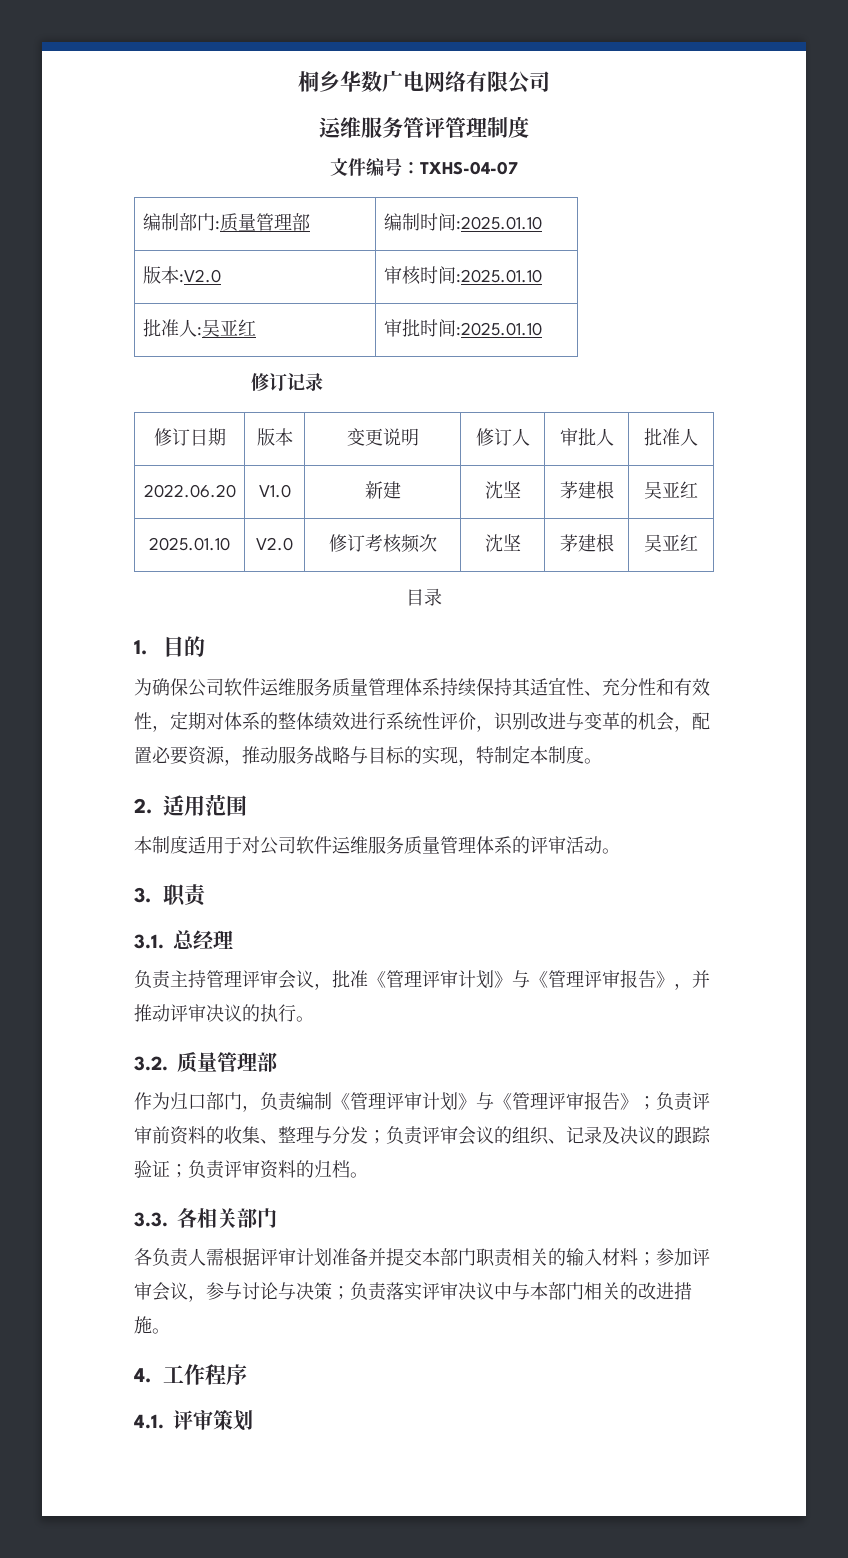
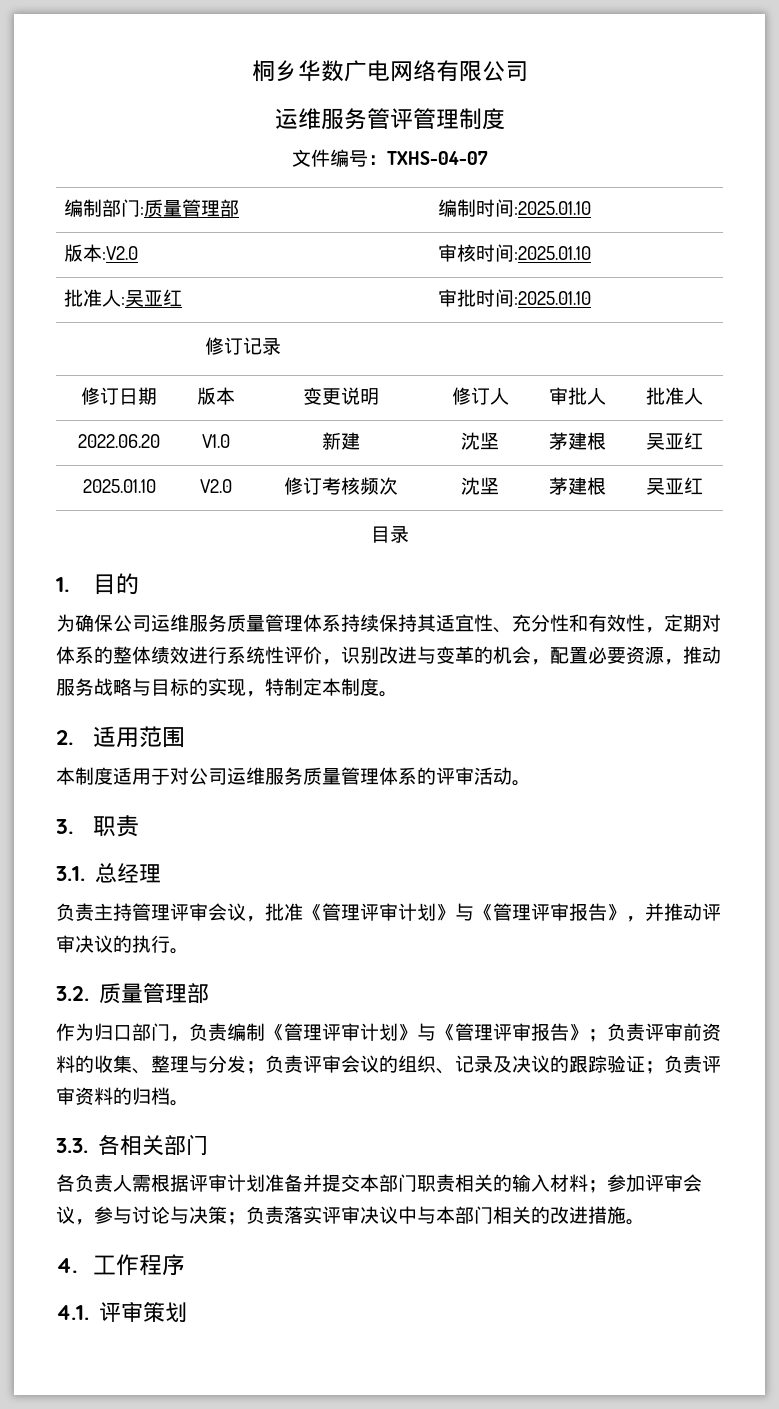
[224,678,260,696] 软件 -> (151, 623) none
[296,836,332,854] 软件 -> (227, 776) none

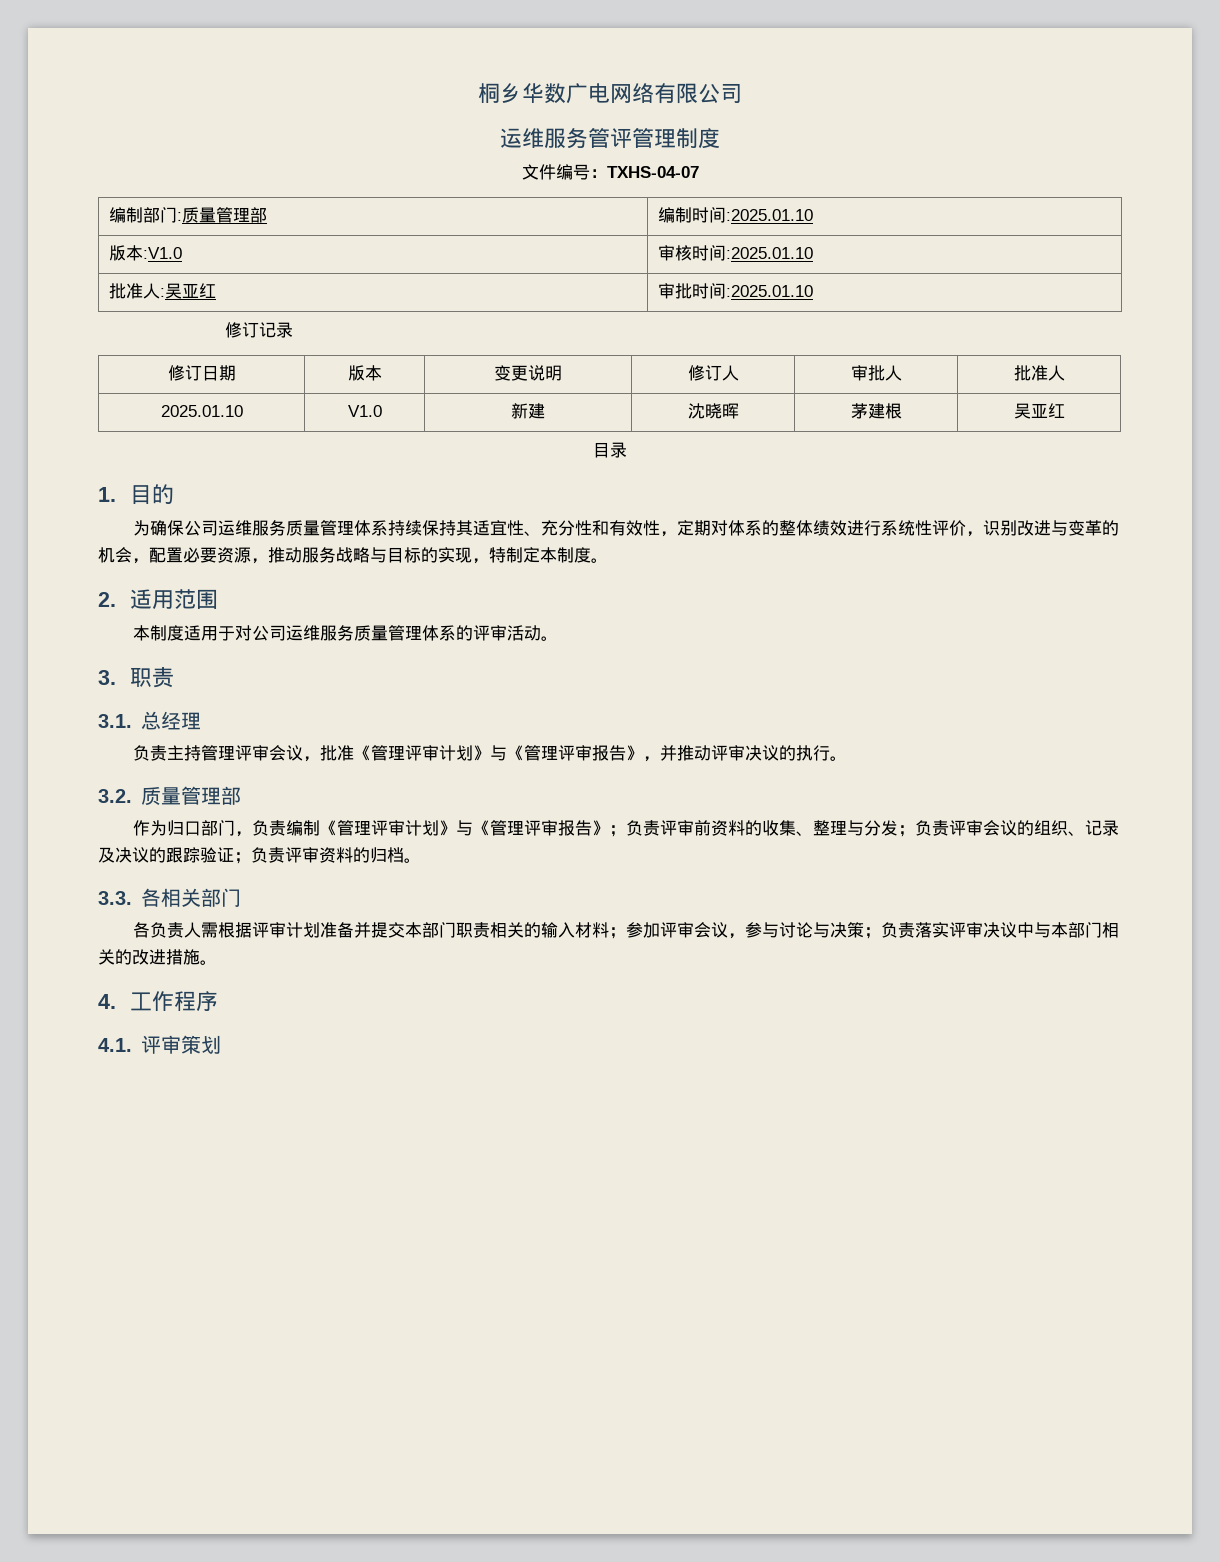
[101,246,138,260] :V2.0 -> [142,247,182,259] :V1.0
[78,434,160,448] 2022.06.20 -> [160,405,243,417] 2025.01.10
[480,432,499,450] [548,432,606,450] [645,432,703,450] [82,479,156,493] [199,479,232,493] [283,477,398,495] [461,477,499,495] 坚 | 茅建根 | 吴亚红 // 2025.01.10 | V2.0 | 修订考核频次 | 沈坚 -> [704,403,739,419] 晓晖

